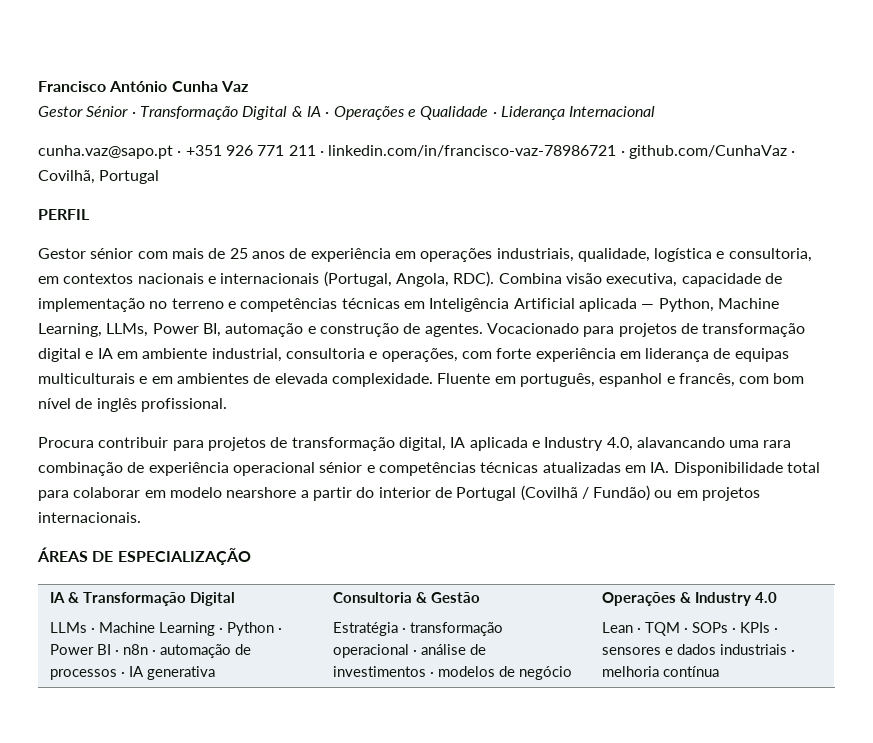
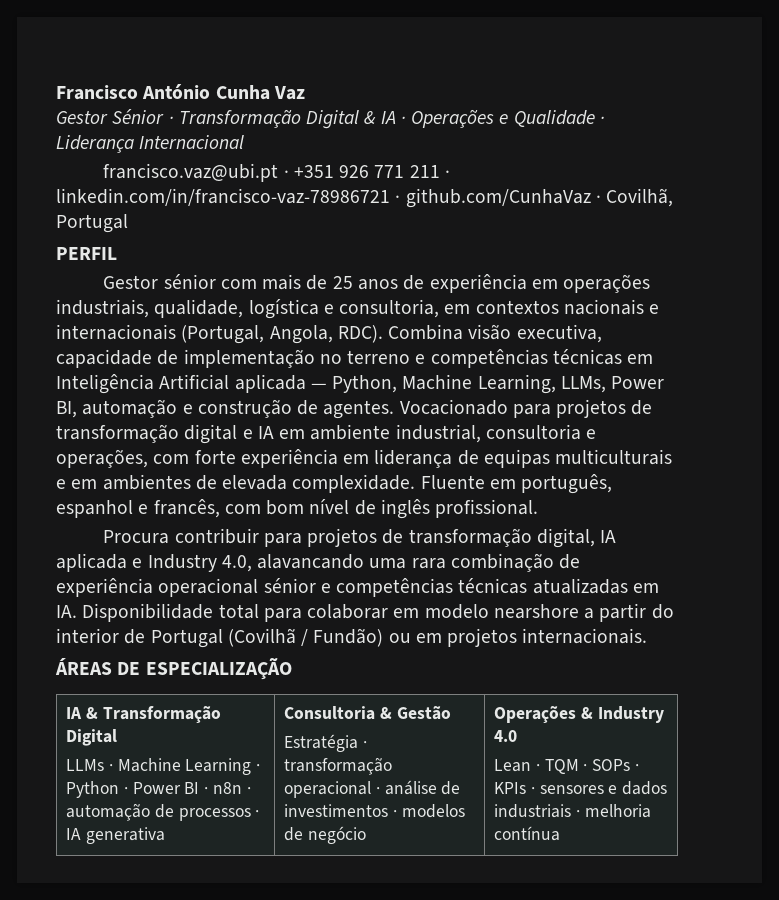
[38,145,173,159] cunha.vaz@sapo.pt -> [103,163,279,182] francisco.vaz@ubi.pt

